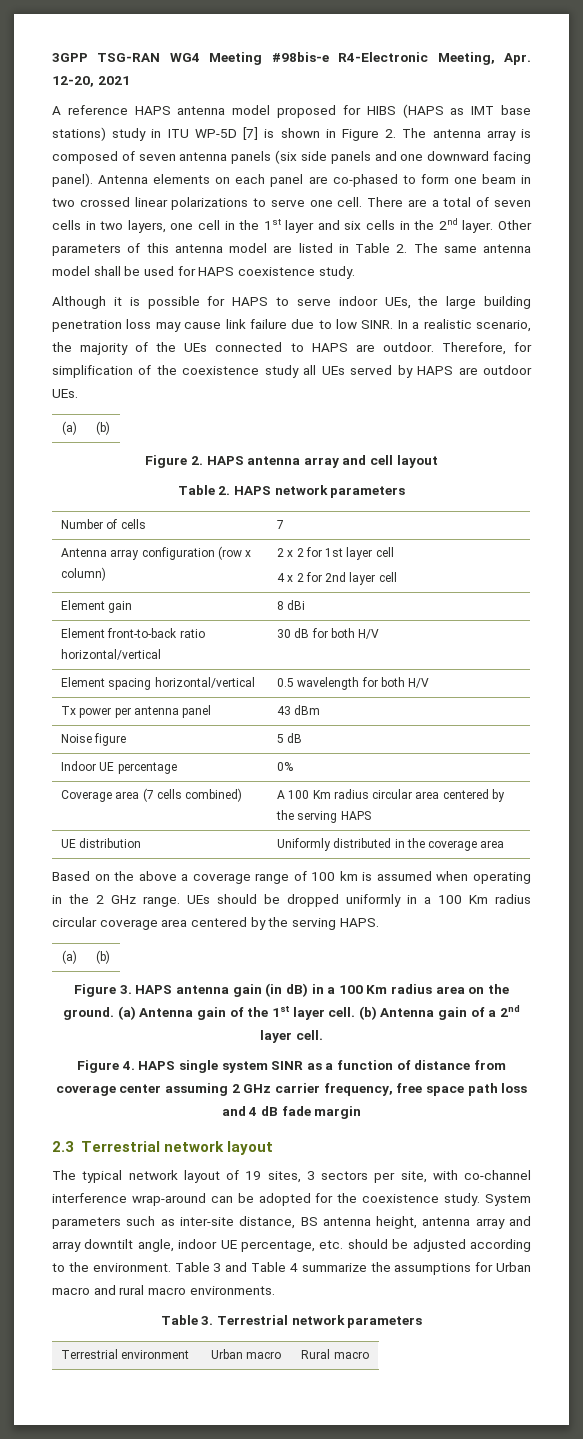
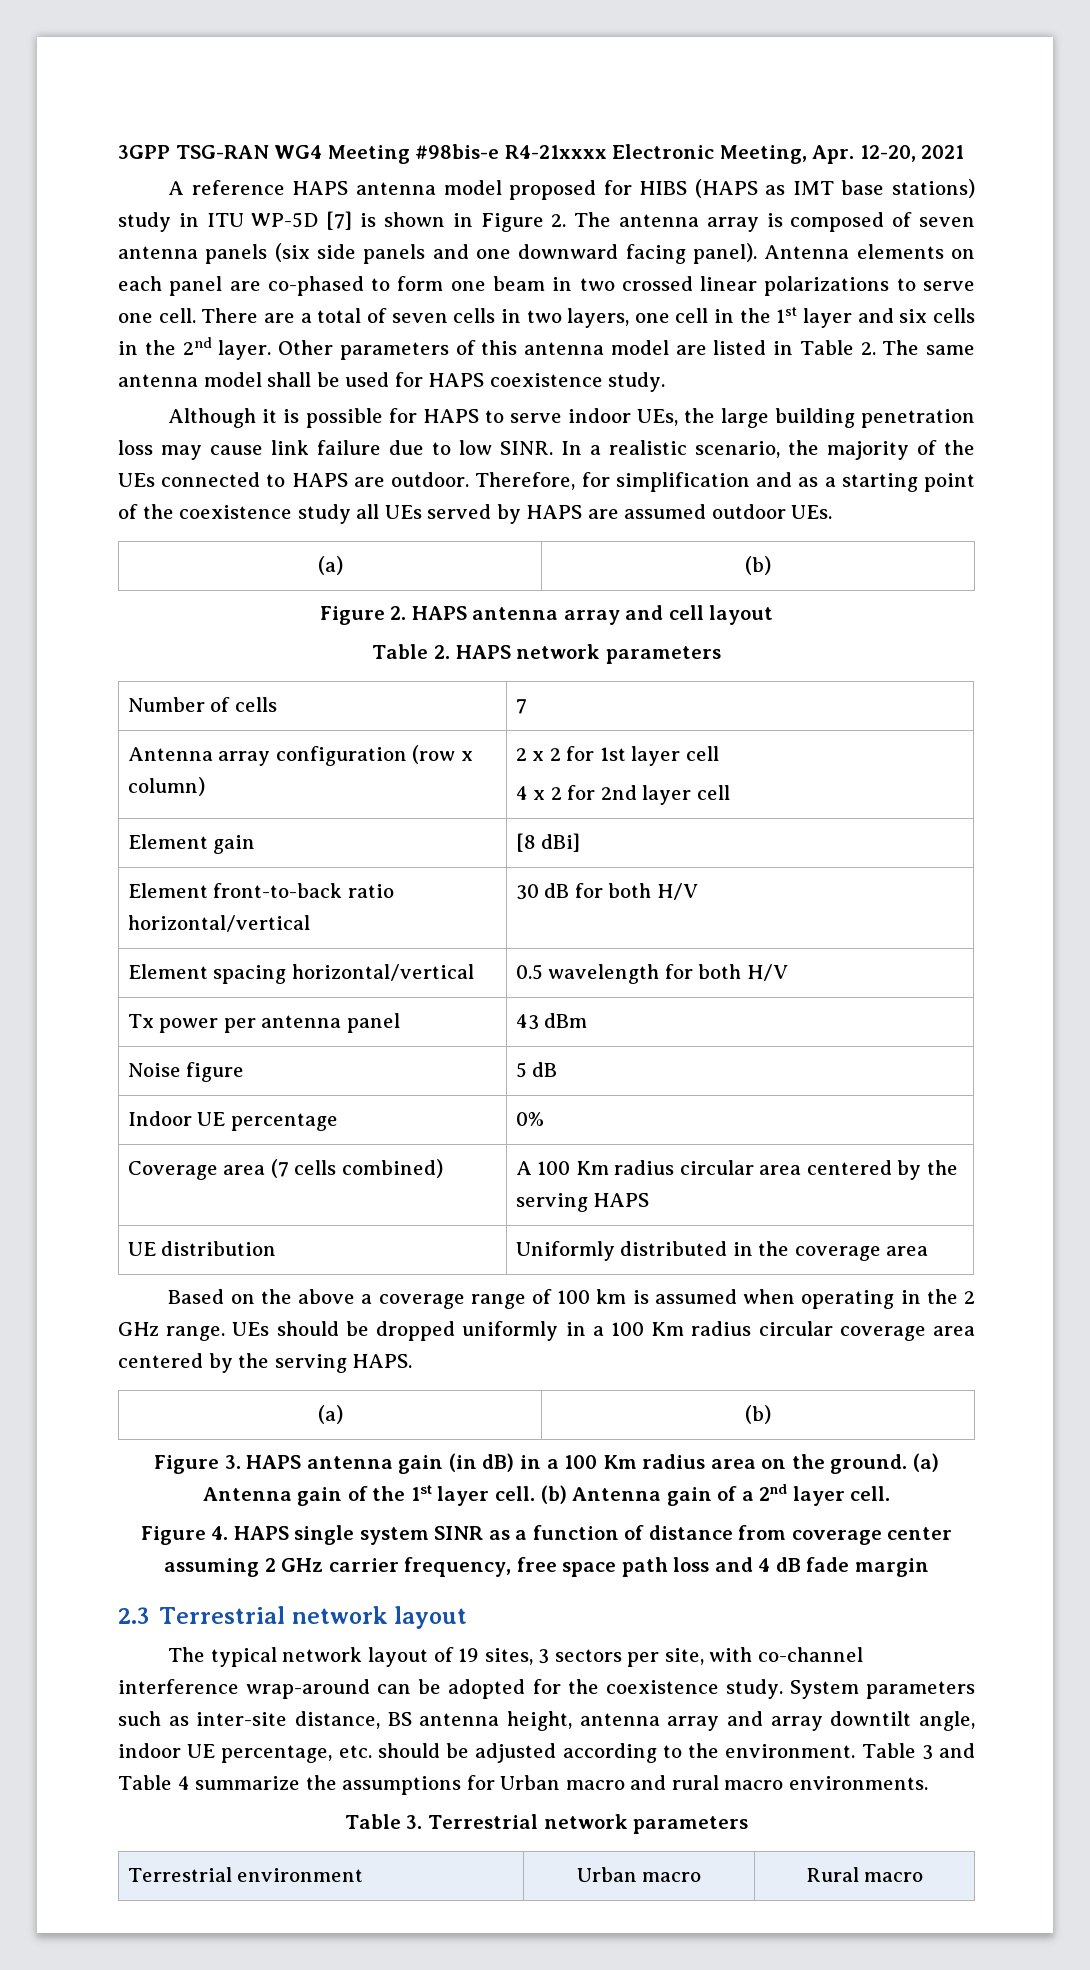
[338,52,429,62] R4-Electronic -> [504,144,715,159] R4-21xxxx Electronic
(133, 371) none -> [756,472,976,492] and as a starting point
(478, 371) none -> [624,504,707,519] assumed
[277,600,306,610] 8 dBi -> [515,833,581,852] [8 dBi]

